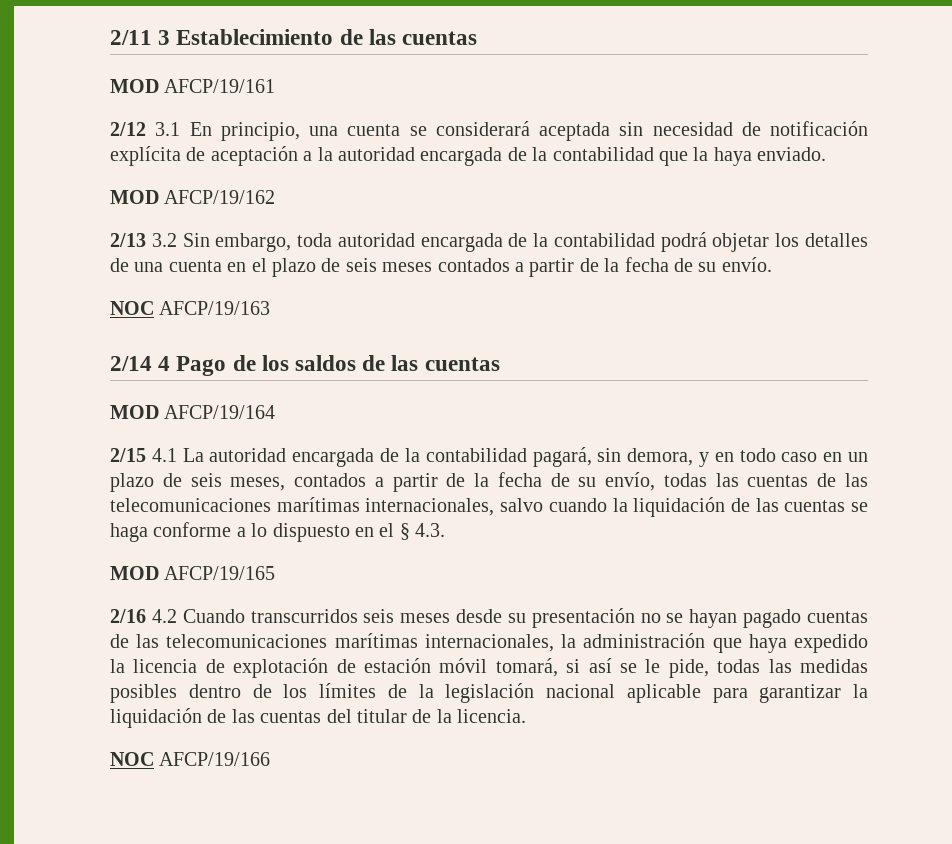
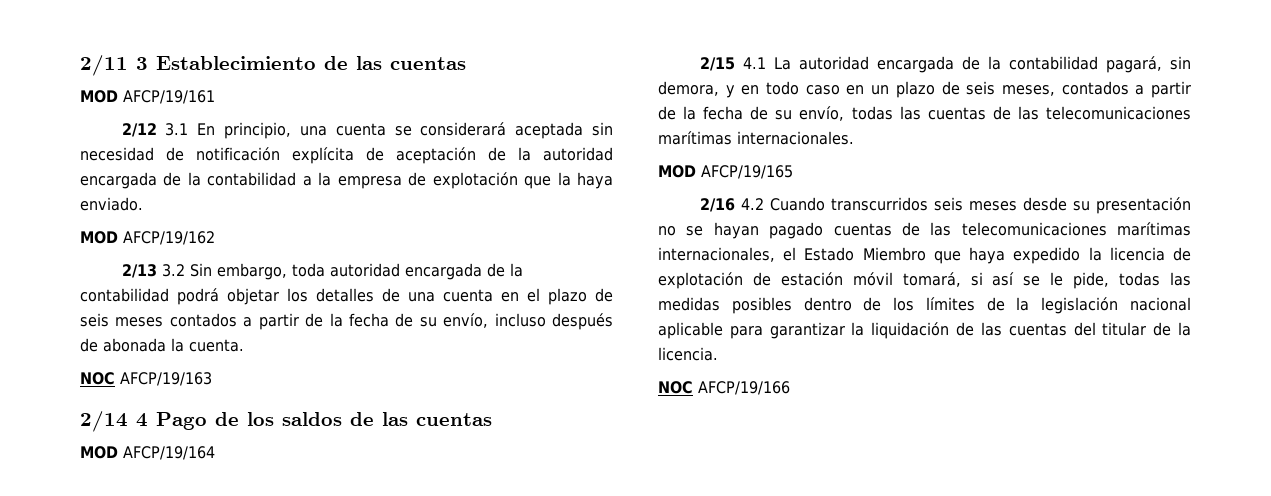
[303,151,313,161] a -> [488,147,506,161] de
(654, 154) none -> [302,172,518,189] a la empresa de explotación
[721,257,772,272] envío. -> [443,313,613,330] [80,338,244,352] envío, incluso después de abonada la cuenta.
[365,497,869,517] [110,522,446,542] internacionales, salvo cuando la liquidación de las cuentas se haga conforme a lo dispuesto en el § 4.3. -> [737,131,854,145] internacionales.
[561,633,706,648] la administración -> [783,247,926,261] el Estado Miembro

